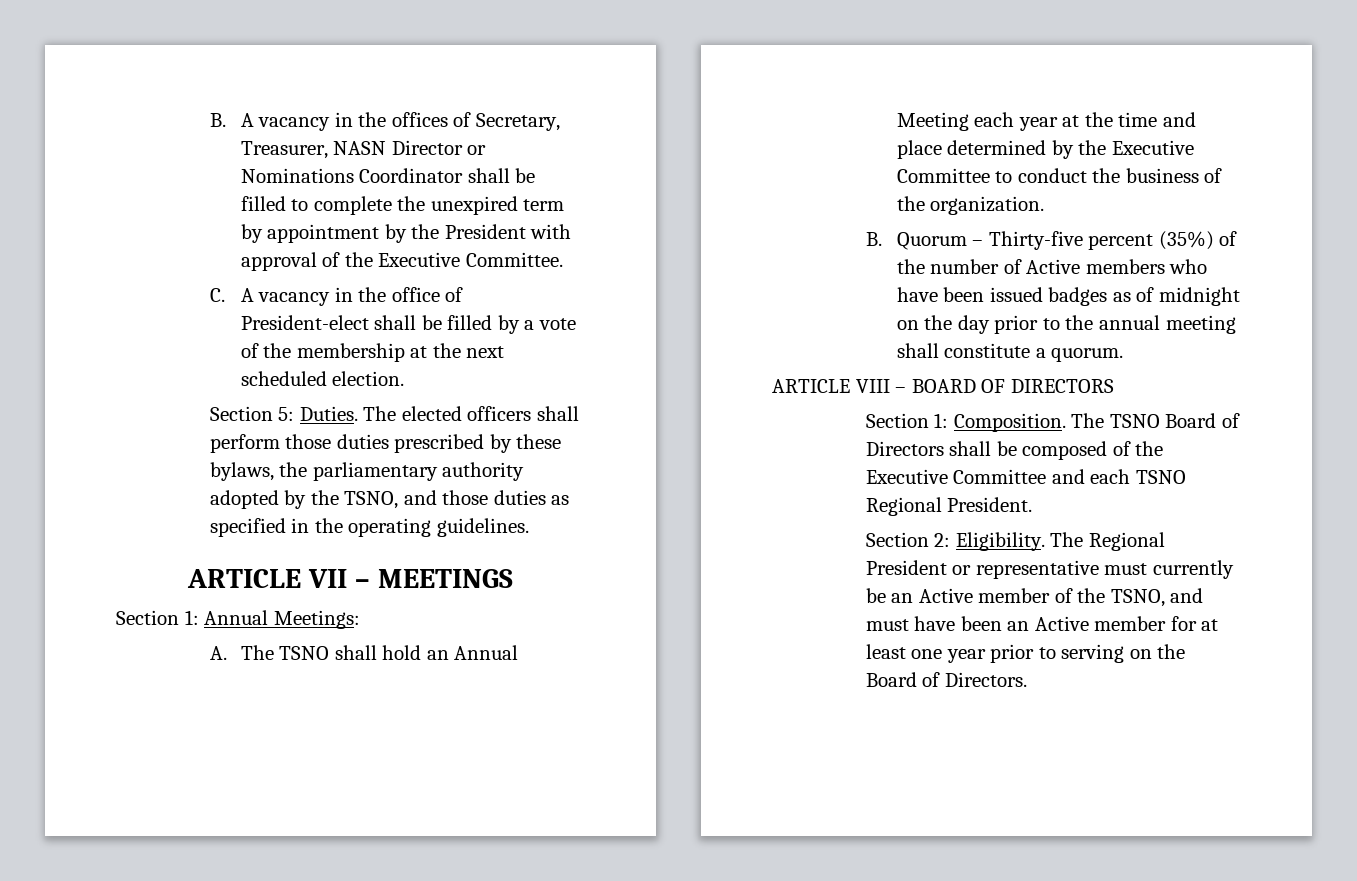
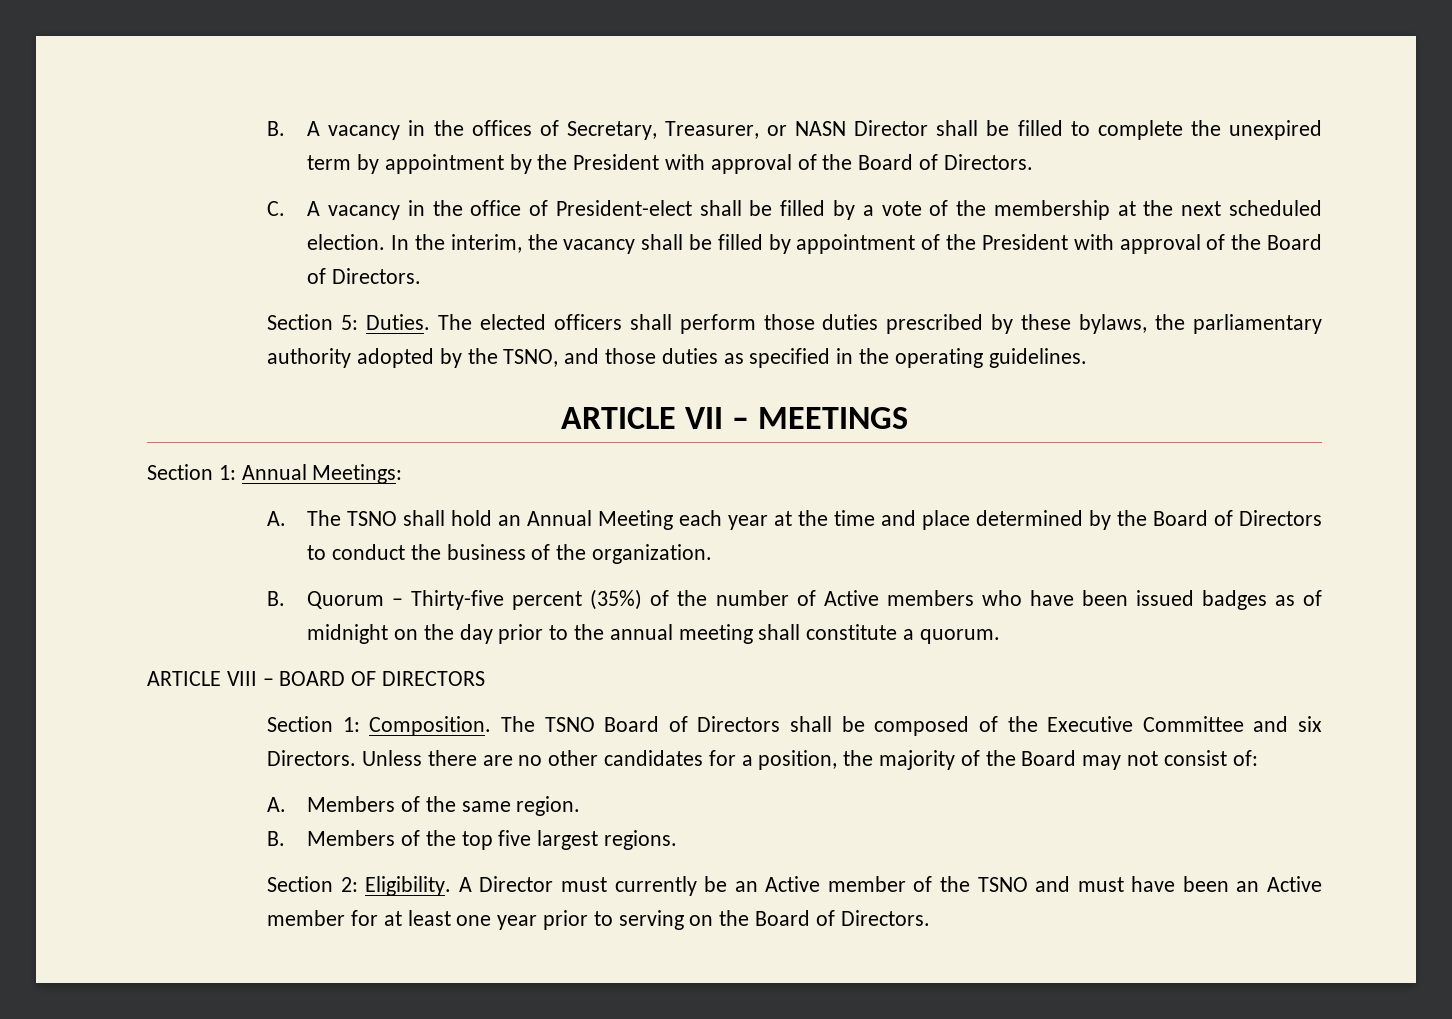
(328, 150) none -> [767,125,788,136] or
[467,145,487,155] [240,168,464,183] or Nominations Coordinator -> (929, 128) none
[378,252,563,267] Executive Committee. -> [858,154,1033,170] Board of Directors.
(405, 378) none -> [391,234,1322,254] [307,268,422,284] In the interim, the vacancy shall be filled by appointment of the President with approval of the Board of Directors.
[1111,140,1194,155] [896,168,990,183] Executive Committee -> [1153,510,1322,526] Board of Directors
[1090,469,1186,484] [865,497,1033,516] [865,532,1165,551] [865,560,1099,579] each TSNO Regional President. // Section 2: Eligibility. The Regional President or representative -> [1298,716,1322,732] [267,750,1258,770] [267,796,581,816] [267,830,678,850] [267,876,554,896] six Directors. Unless there are no other candidates for a position, the majority of the Board may not consist of: // A. Members of the same region. // B. Members of the top five largest regions. // Section 2: Eligibility. A Director
[1110,589,1165,607] TSNO, -> [977,877,1028,892] TSNO

